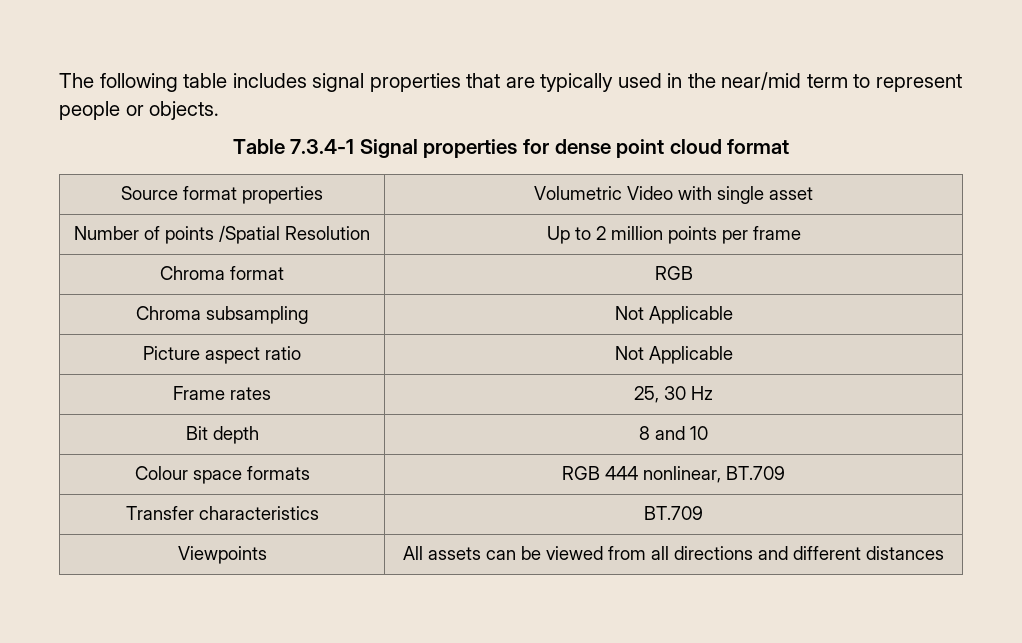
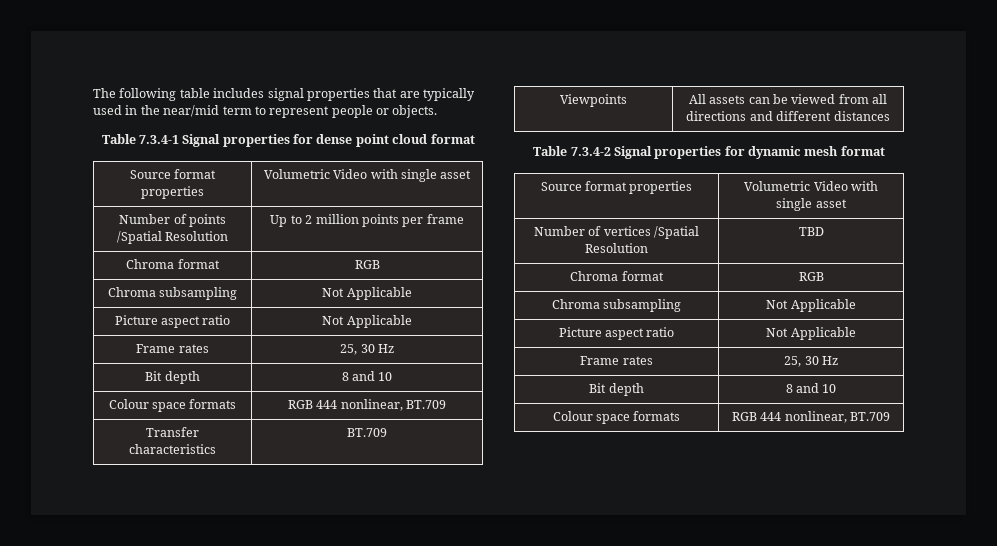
(944, 553) none -> [533,146,885,159] [540,181,693,194] [744,181,878,191] [776,198,847,211] [533,226,700,239] [585,243,648,253] [798,227,824,236] [570,271,664,281] [798,272,824,281] [551,299,682,312] [766,299,856,312] [558,327,675,340] [766,327,856,340] [580,356,653,365] [784,356,838,367] [589,383,644,396] [785,383,837,393] [552,411,681,424] [731,411,891,423] // Table 7.3.4-2 Signal properties for dynamic mesh format // Source format properties | Volumetric Video with single asset // Number of vertices /Spatial Resolution | TBD // Chroma format | RGB // Chroma subsampling | Not Applicable // Picture aspect ratio | Not Applicable // Frame rates | 25, 30 Hz // Bit depth | 8 and 10 // Colour space formats | RGB 444 nonlinear, BT.709

